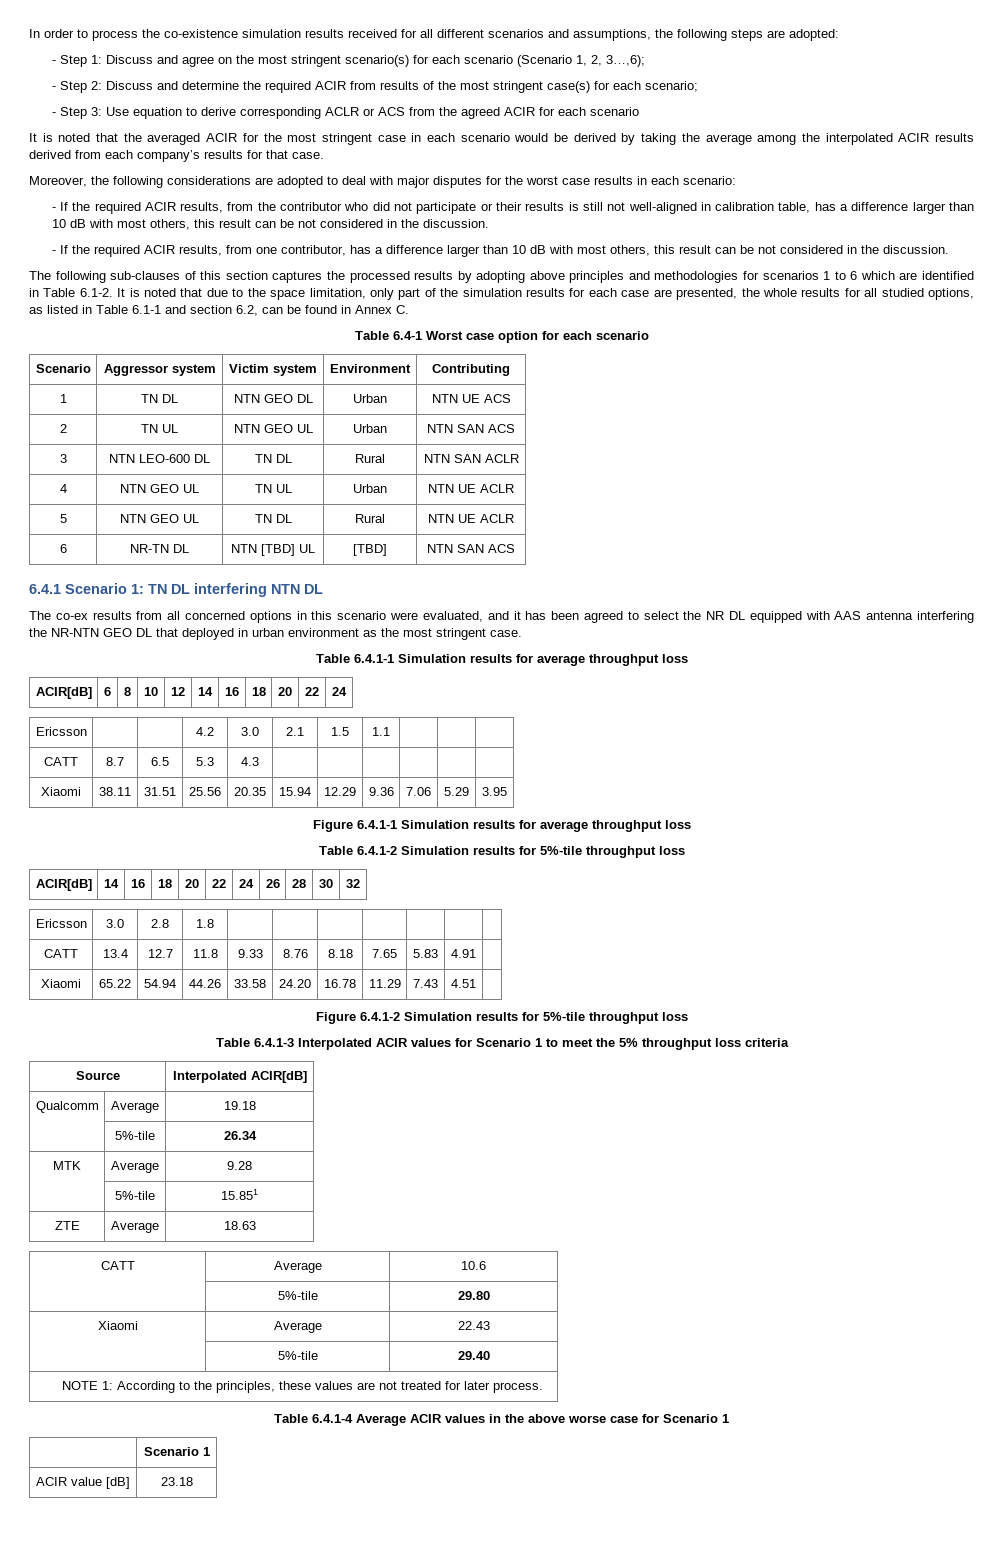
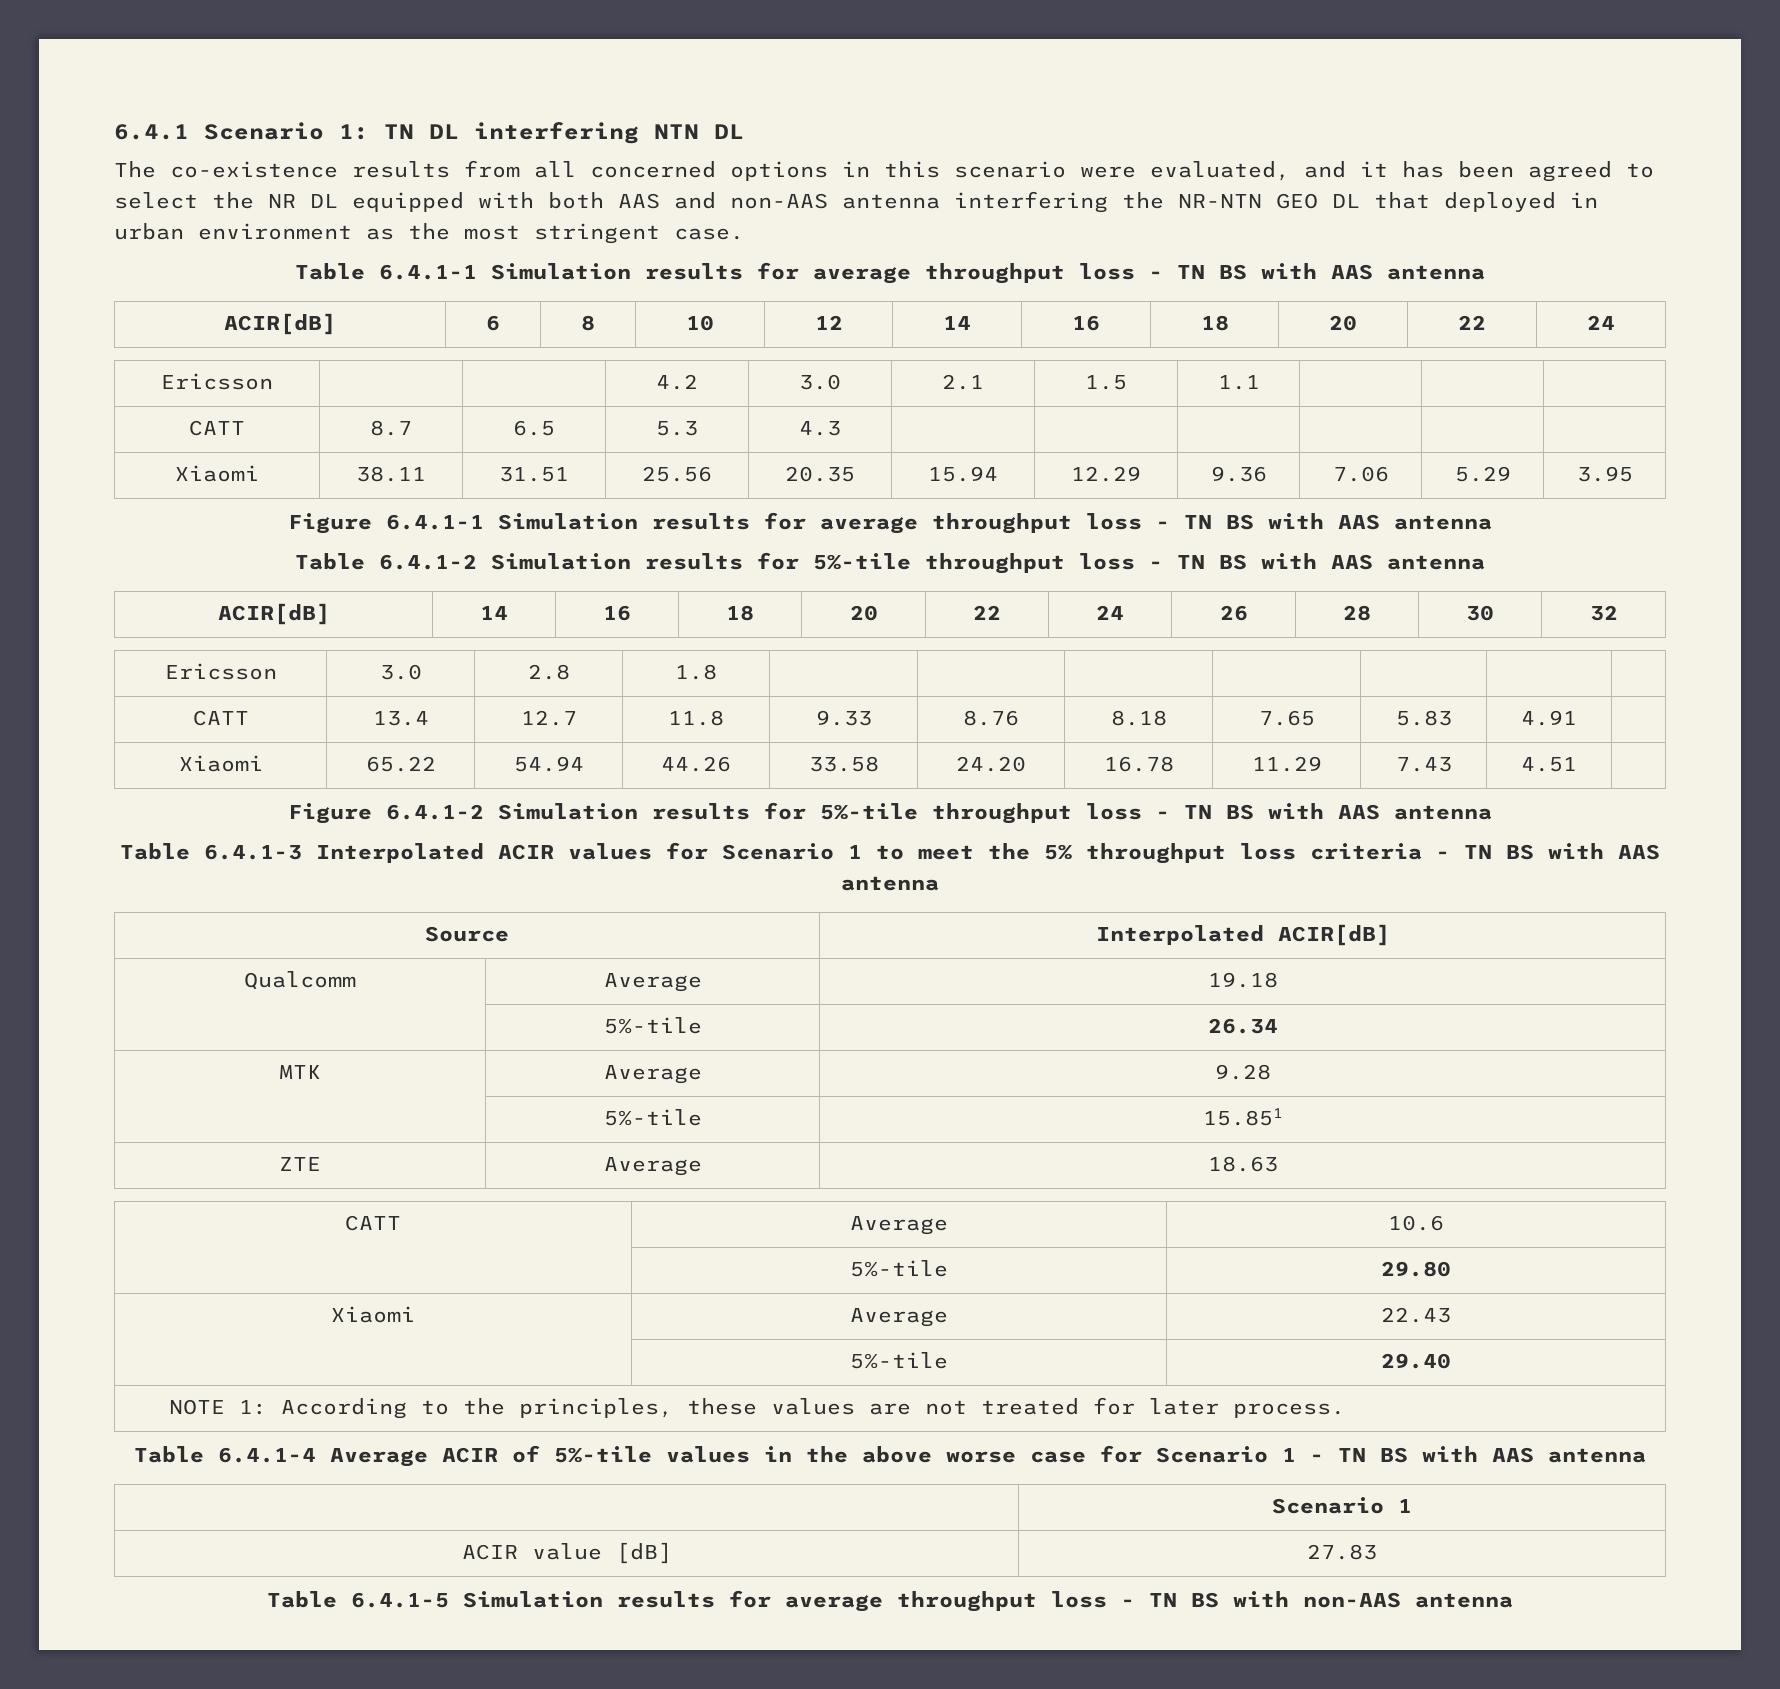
[29,29,839,41] [51,55,645,67] [51,81,698,93] [51,107,639,119] [29,133,975,145] [29,150,324,162] [29,176,736,188] [51,202,974,214] [51,219,489,230] [51,245,949,257] [29,271,975,283] [29,288,974,300] [29,305,409,316] [354,331,649,343] [35,364,91,373] [103,364,216,376] [229,364,317,376] [330,364,411,373] [432,364,510,376] [59,394,67,403] [141,394,178,403] [233,394,313,403] [353,394,387,403] [431,394,511,403] [59,424,67,433] [141,424,178,433] [233,424,313,433] [353,424,387,433] [427,424,515,433] [59,454,67,463] [109,454,210,463] [254,454,292,463] [355,454,385,463] [423,454,519,463] [59,484,67,493] [120,484,199,493] [254,484,292,493] [353,484,387,493] [428,484,514,493] [59,514,67,523] [120,514,199,523] [254,514,292,523] [355,514,385,523] [428,514,514,523] [59,544,67,553] [130,544,189,553] [231,544,315,556] [353,544,387,556] [427,544,515,553] In order to process the co-existence simulation results received for all different scenarios and assumptions, the following steps are adopted: // - Step 1: Discuss and agree on the most stringent scenario(s) for each scenario (Scenario 1, 2, 3…,6); // - Step 2: Discuss and determine the required ACIR from results of the most stringent case(s) for each scenario; // - Step 3: Use equation to derive corresponding ACLR or ACS from the agreed ACIR for each scenario // It is noted that the averaged ACIR for the most stringent case in each scenario would be derived by taking the average among the interpolated ACIR results derived from each company’s results for that case. // Moreover, the following considerations are adopted to deal with major disputes for the worst case results in each scenario: // - If the required ACIR results, from the contributor who did not participate or their results is still not well-aligned in calibration table, has a difference larger than 10 dB with most others, this result can be not considered in the discussion. // - If the required ACIR results, from one contributor, has a difference larger than 10 dB with most others, this result can be not considered in the discussion. // The following sub-clauses of this section captures the processed results by adopting above principles and methodologies for scenarios 1 to 6 which are identified in Table 6.1-2. It is noted that due to the space limitation, only part of the simulation results for each case are presented, the whole results for all studied options, as listed in Table 6.1-1 and section 6.2, can be found in Annex C. // Table 6.4-1 Worst case option for each scenario // Scenario | Aggressor system | Victim system | Environment | Contributing // 1 | TN DL | NTN GEO DL | Urban | NTN UE ACS // 2 | TN UL | NTN GEO UL | Urban | NTN SAN ACS // 3 | NTN LEO-600 DL | TN DL | Rural | NTN SAN ACLR // 4 | NTN GEO UL | TN UL | Urban | NTN UE ACLR // 5 | NTN GEO UL | TN DL | Rural | NTN UE ACLR // 6 | NR-TN DL | NTN [TBD] UL | [TBD] | NTN SAN ACS // -> (114, 132) none
[55,613,88,620] co-ex -> [170,161,338,178] co-existence
[834,611,862,620] AAS -> [548,192,828,209] both AAS and non-AAS
(688, 658) none -> [1149,263,1485,280] - TN BS with AAS antenna
(691, 824) none -> [1156,513,1492,530] - TN BS with AAS antenna
(685, 850) none -> [1149,553,1485,570] - TN BS with AAS antenna
(688, 1016) none -> [1156,803,1492,820] - TN BS with AAS antenna
(789, 1042) none -> [1436,843,1660,860] [841,876,939,891] - TN BS with AAS antenna
(442, 1418) none -> [512,1445,652,1463] of 5%-tile
(729, 1418) none -> [1310,1446,1646,1463] - TN BS with AAS antenna
[160,1477,193,1486] 23.18 -> [1307,1544,1377,1560] [267,1590,1513,1612] 27.83 // Table 6.4.1-5 Simulation results for average throughput loss - TN BS with non-AAS antenna

